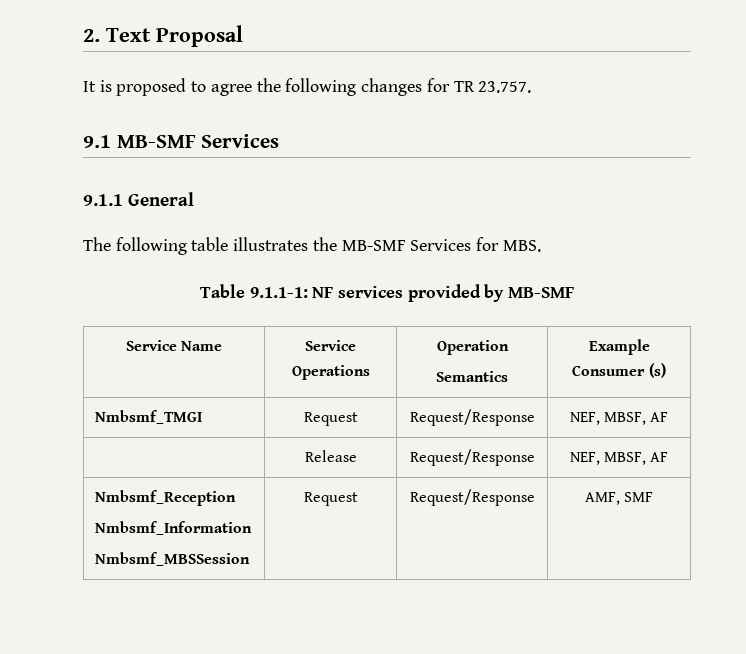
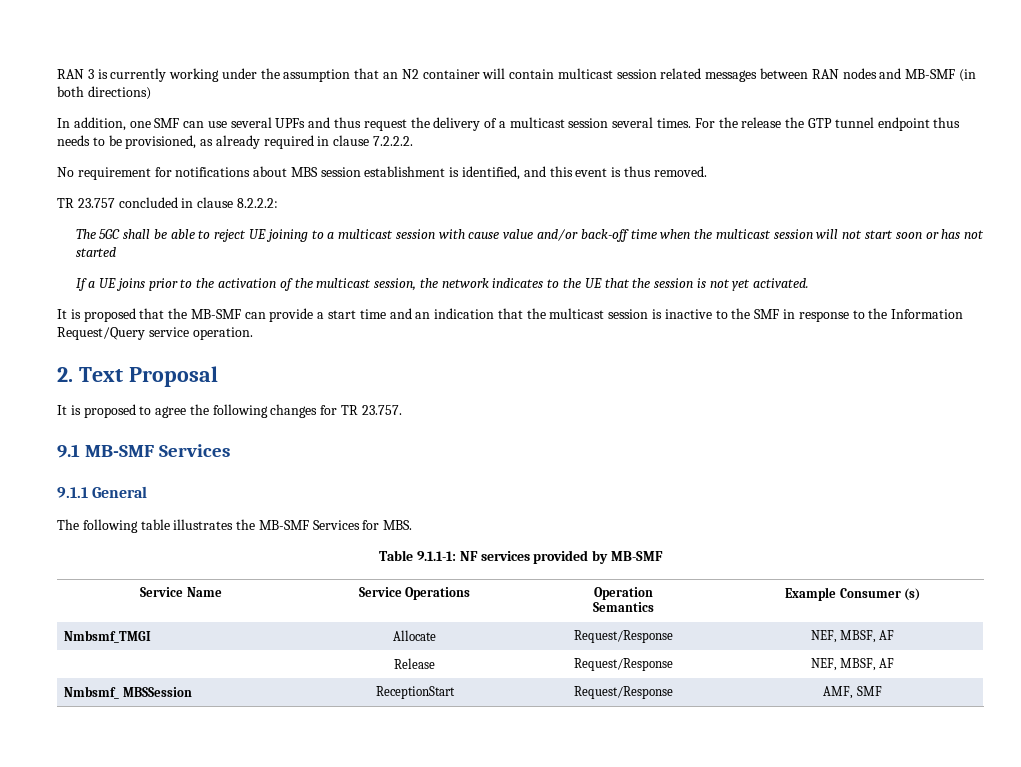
(83, 35) none -> [57,68,976,82] [57,86,151,100] [57,117,961,131] [57,135,414,149] [57,166,707,180] [57,197,278,208] [75,229,985,242] [75,247,116,257] [75,278,810,291] [57,308,964,322] [57,327,253,340] RAN 3 is currently working under the assumption that an N2 container will contain multicast session related messages between RAN nodes and MB-SMF (in both directions) // In addition, one SMF can use several UPFs and thus request the delivery of a multicast session several times. For the release the GTP tunnel endpoint thus needs to be provisioned, as already required in clause 7.2.2.2. // No requirement for notifications about MBS session establishment is identified, and this event is thus removed. // TR 23.757 concluded in clause 8.2.2.2: // The 5GC shall be able to reject UE joining to a multicast session with cause value and/or back-off time when the multicast session will not start soon or has not started // If a UE joins prior to the activation of the multicast session, the network indicates to the UE that the session is not yet activated. // It is proposed that the MB-SMF can provide a start time and an indication that the multicast session is inactive to the SMF in response to the Information Request/Query service operation. //
[303,412,358,426] Request -> [393,630,436,641] Allocate
[95,490,237,506] [95,521,253,535] [95,552,251,566] [303,492,358,506] Nmbsmf_Reception // Nmbsmf_Information // Nmbsmf_MBSSession | Request -> [64,686,192,699] [375,686,455,699] Nmbsmf_ MBSSession | ReceptionStart

